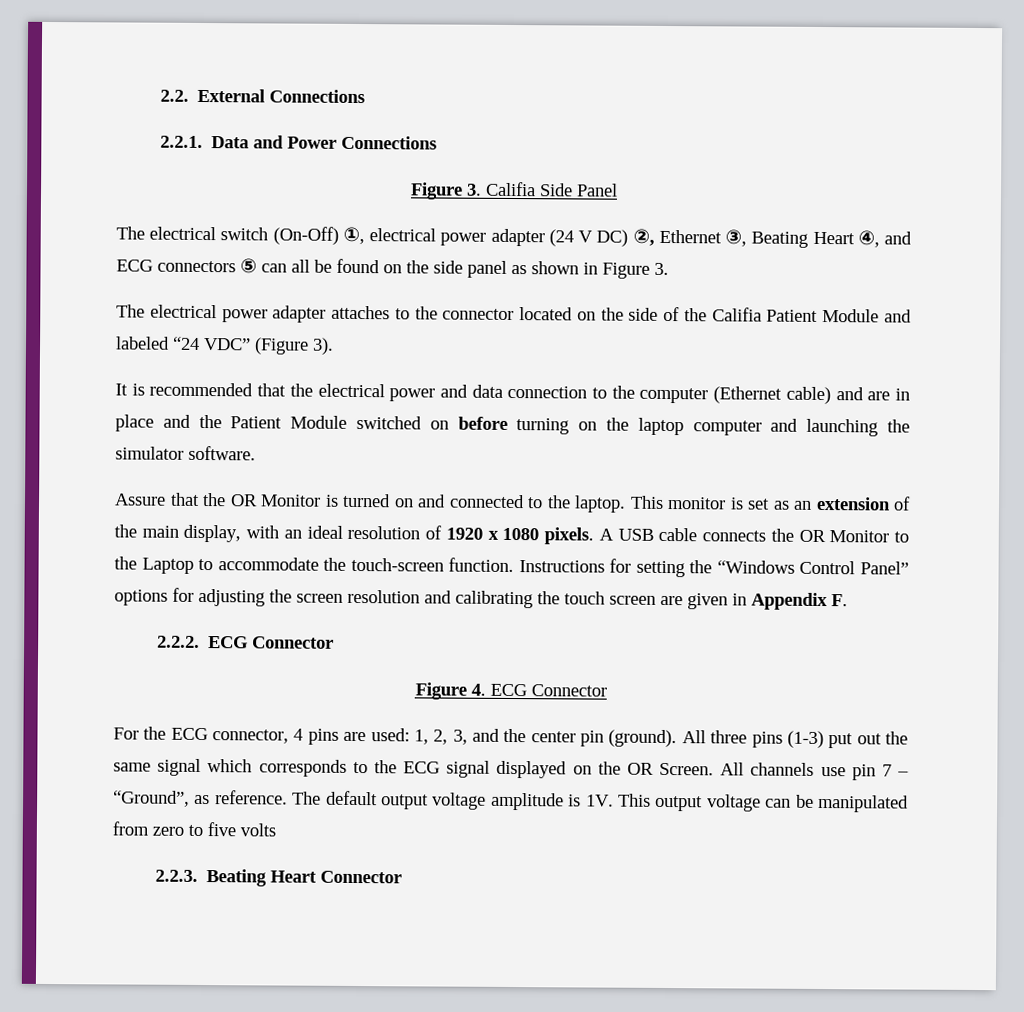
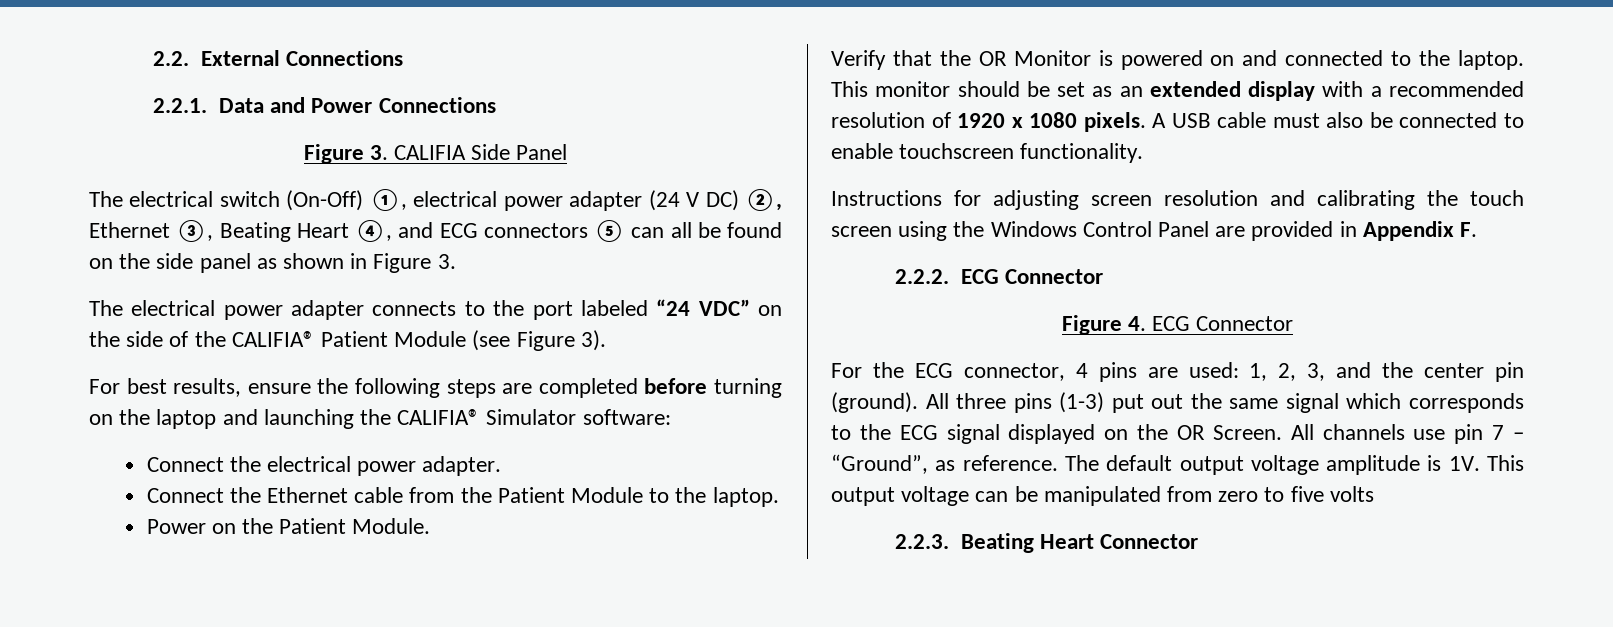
[486,181,536,197] Califia -> [393,145,466,160] CALIFIA
[331,305,574,321] attaches to the connector located -> [372,299,750,320] connects to the port labeled “24 VDC”
[711,307,912,323] [116,336,334,355] [115,382,911,405] [115,414,449,432] Califia Patient Module and labeled “24 VDC” (Figure 3). // It is recommended that the electrical power and data connection to the computer (Ethernet cable) and are in place and the Patient Module switched on -> [231,330,606,351] [89,378,638,398] CALIFIA® Patient Module (see Figure 3). // For best results, ensure the following steps are completed
[692,420,762,436] computer -> (217, 419) none
[115,445,256,461] [114,493,166,506] simulator software. // Assure -> [397,409,671,425] [146,456,502,476] [146,487,779,507] [146,518,431,534] [831,50,886,70] CALIFIA® Simulator software: // Connect the electrical power adapter. // Connect the Ethernet cable from the Patient Module to the laptop. // Power on the Patient Module. // Verify
[342,493,391,508] turned -> [1120,50,1203,70] powered
[729,497,744,510] is -> [957,81,1050,97] should be
[815,496,911,511] [114,524,343,543] extension of the main display, with an ideal -> [1149,81,1524,101] extended display with a recommended
[702,528,909,543] [114,556,910,578] [114,587,292,607] connects the OR Monitor to the Laptop to accommodate the touch-screen function. Instructions for setting the “Windows Control Panel” options for adjusting the -> [1272,112,1524,128] [831,143,1144,163] [831,190,1079,210] must also be connected to enable touchscreen functionality. // Instructions for adjusting
[660,593,728,610] are given -> [898,221,1334,241] using the Windows Control Panel are provided

